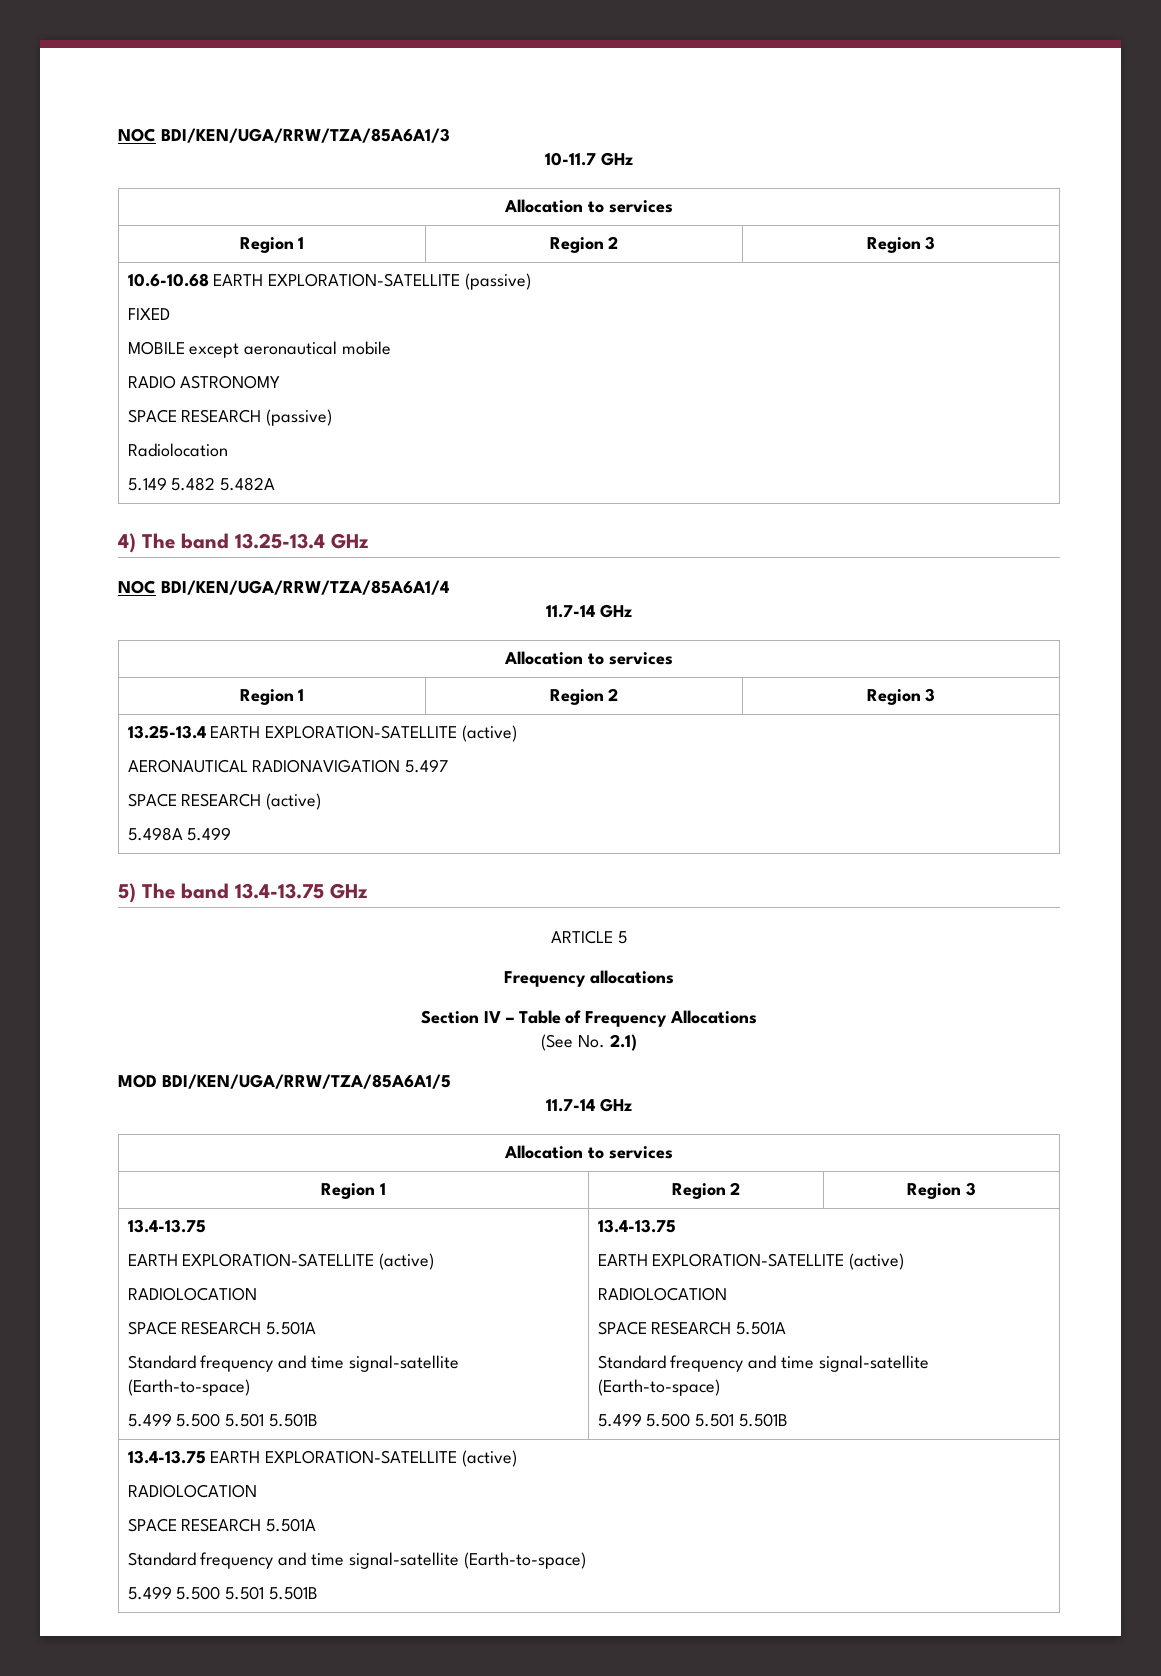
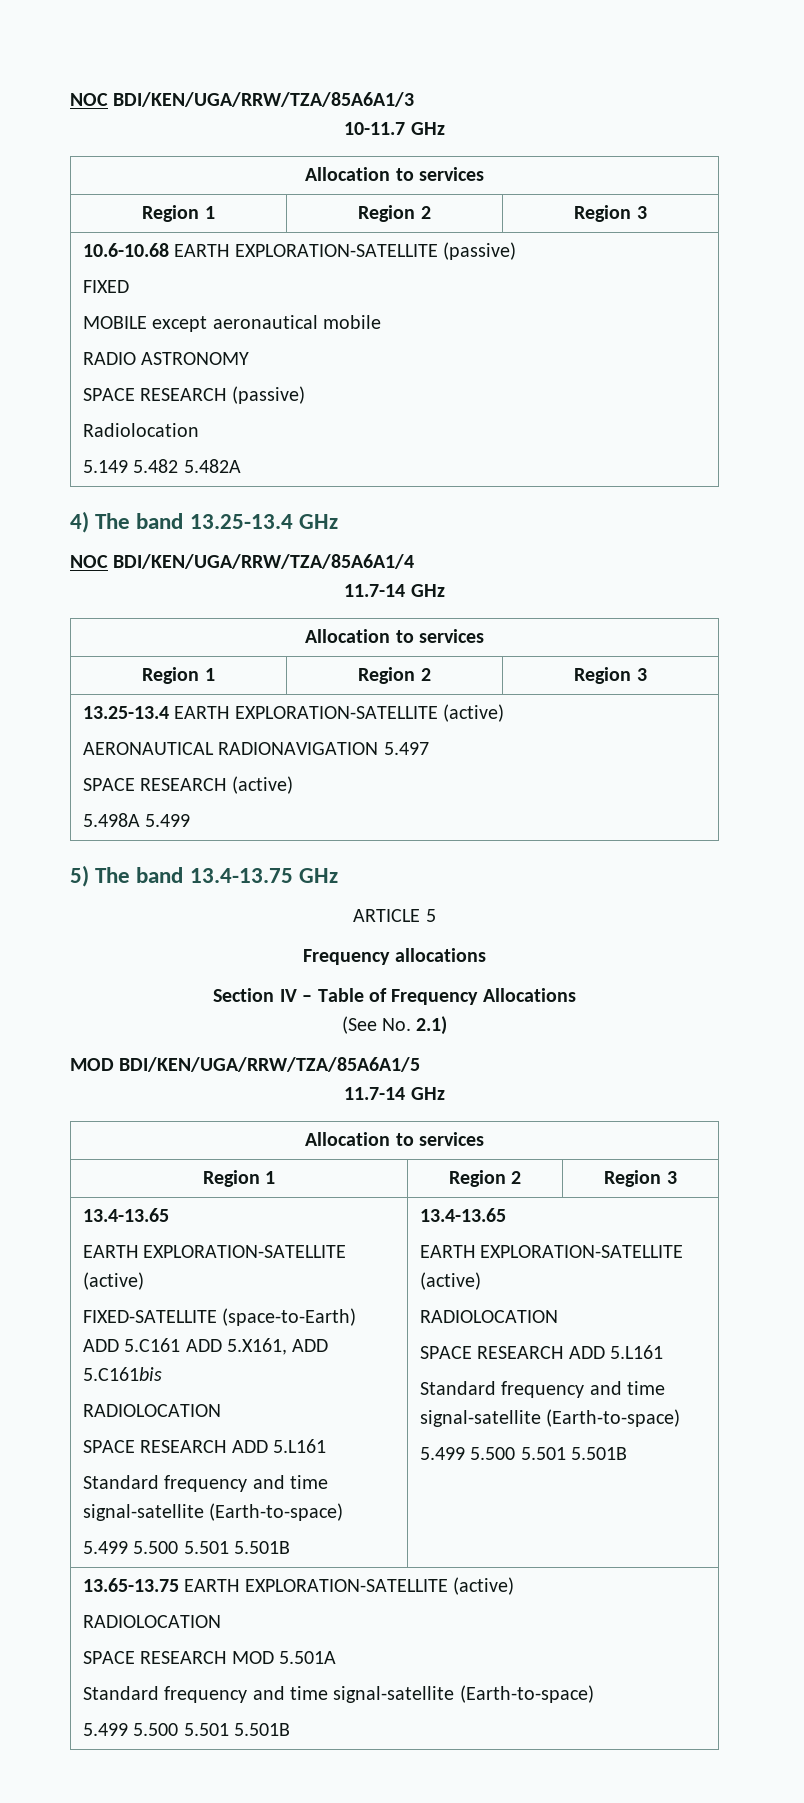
[127,1219,206,1233] [127,1253,435,1270] [127,1287,257,1301] [127,1321,317,1335] [127,1355,460,1372] [127,1379,250,1396] [127,1413,319,1427] [597,1219,676,1233] [597,1253,905,1270] [597,1287,727,1301] [597,1321,787,1335] [597,1355,930,1372] [597,1379,720,1396] [597,1413,789,1427] [127,1450,518,1467] [127,1484,257,1498] [127,1518,317,1532] [127,1552,586,1569] 13.4-13.75 // EARTH EXPLORATION-SATELLITE (active) // RADIOLOCATION // SPACE RESEARCH 5.501A // Standard frequency and time signal-satellite (Earth-to-space) // 5.499 5.500 5.501 5.501B | 13.4-13.75 // EARTH EXPLORATION-SATELLITE (active) // RADIOLOCATION // SPACE RESEARCH 5.501A // Standard frequency and time signal-satellite (Earth-to-space) // 5.499 5.500 5.501 5.501B // 13.4-13.75 EARTH EXPLORATION-SATELLITE (active) // RADIOLOCATION // SPACE RESEARCH 5.501A // Standard frequency and time signal-satellite (Earth-to-space) -> [82,1208,169,1222] [82,1245,347,1258] [82,1272,144,1290] [82,1308,357,1326] [82,1338,329,1355] [82,1367,162,1381] [82,1404,221,1417] [82,1439,327,1453] [82,1475,329,1492] [82,1503,344,1521] [82,1541,291,1554] [419,1208,506,1222] [419,1245,684,1258] [419,1272,481,1290] [419,1310,558,1323] [419,1345,664,1359] [419,1381,666,1398] [419,1409,681,1427] [419,1447,628,1460] [82,1577,515,1595] [82,1615,221,1628] [82,1651,337,1664] [82,1685,594,1703] 13.4-13.65 // EARTH EXPLORATION-SATELLITE (active) // FIXED-SATELLITE (space-to-Earth) ADD 5.C161 ADD 5.X161, ADD 5.C161bis // RADIOLOCATION // SPACE RESEARCH ADD 5.L161 // Standard frequency and time signal-satellite (Earth-to-space) // 5.499 5.500 5.501 5.501B | 13.4-13.65 // EARTH EXPLORATION-SATELLITE (active) // RADIOLOCATION // SPACE RESEARCH ADD 5.L161 // Standard frequency and time signal-satellite (Earth-to-space) // 5.499 5.500 5.501 5.501B // 13.65-13.75 EARTH EXPLORATION-SATELLITE (active) // RADIOLOCATION // SPACE RESEARCH MOD 5.501A // Standard frequency and time signal-satellite (Earth-to-space)

